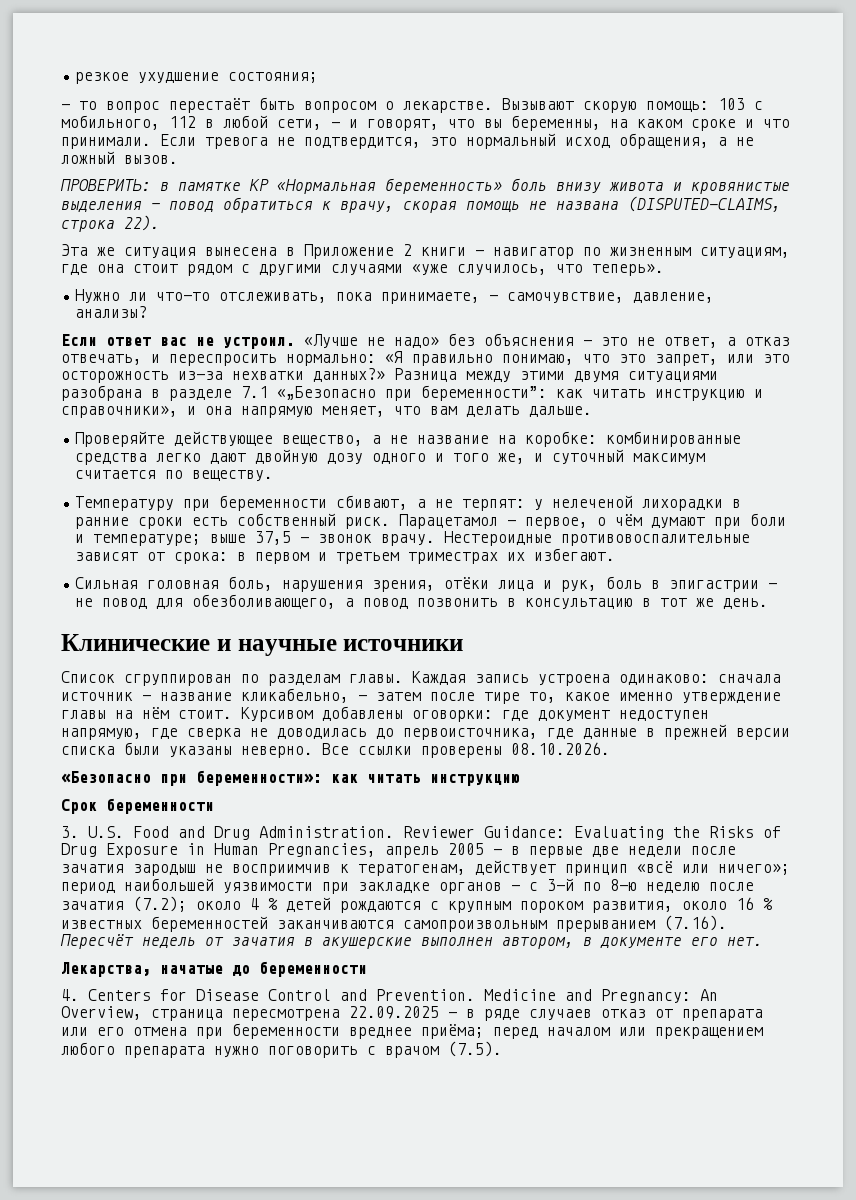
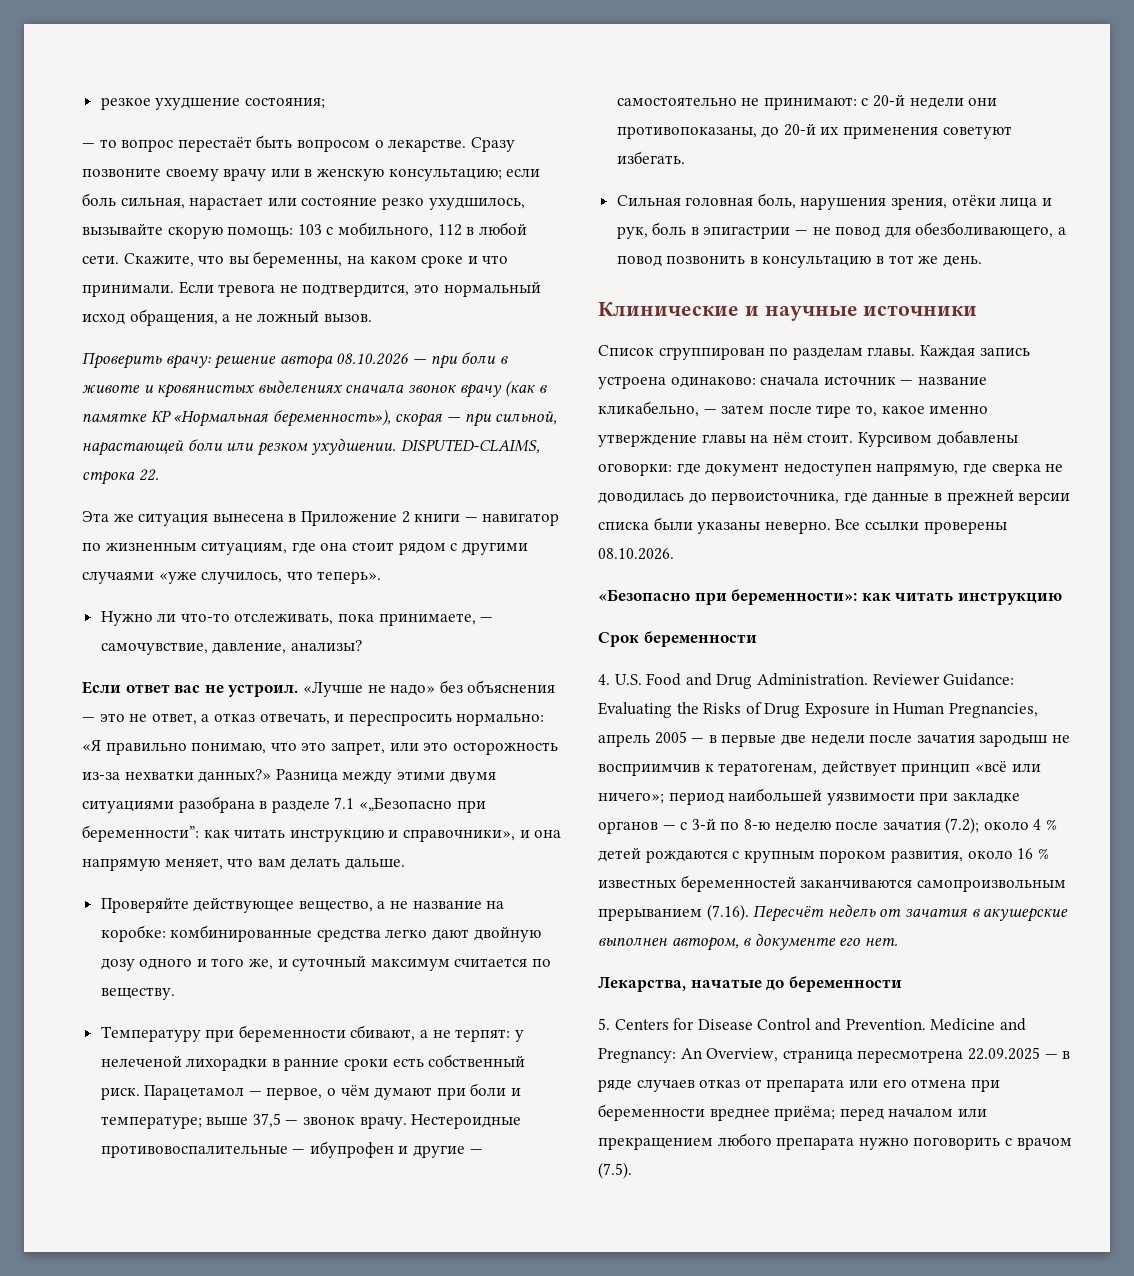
[502,98,574,110] Вызывают -> [470,137,515,152] [82,168,541,181] [82,193,525,210] [82,223,163,235] Сразу позвоните своему врачу или в женскую консультацию; если боль сильная, нарастает или состояние резко ухудшилось, вызывайте
[277,119,439,131] сети, — и говорят, -> [82,253,194,267] сети. Скажите,
[60,178,790,194] [61,196,781,213] [61,215,160,232] ПРОВЕРИТЬ: в памятке КР «Нормальная беременность» боль внизу живота и кровянистые выделения — повод обратиться к врачу, скорая помощь не названа (DISPUTED-CLAIMS, строка 22). -> [82,352,508,369] [82,380,547,398] [82,409,558,427] [82,438,540,456] [82,469,159,485] Проверить врачу: решение автора 08.10.2026 — при боли в животе и кровянистых выделениях сначала звонок врачу (как в памятке КР «Нормальная беременность»), скорая — при сильной, нарастающей боли или резком ухудшении. DISPUTED-CLAIMS, строка 22.
[75,548,616,564] зависят от срока: в первом и третьем триместрах их избегают. -> [292,1141,483,1158] [616,94,998,110] [616,123,1012,139] [616,151,685,164] — ибупрофен и другие — самостоятельно не принимают: с 20-й недели они противопоказаны, до 20-й их применения советуют избегать.
[61,826,79,838] 3. -> [598,674,610,685] 4.
[61,989,79,1001] 4. -> [598,1018,610,1030] 5.

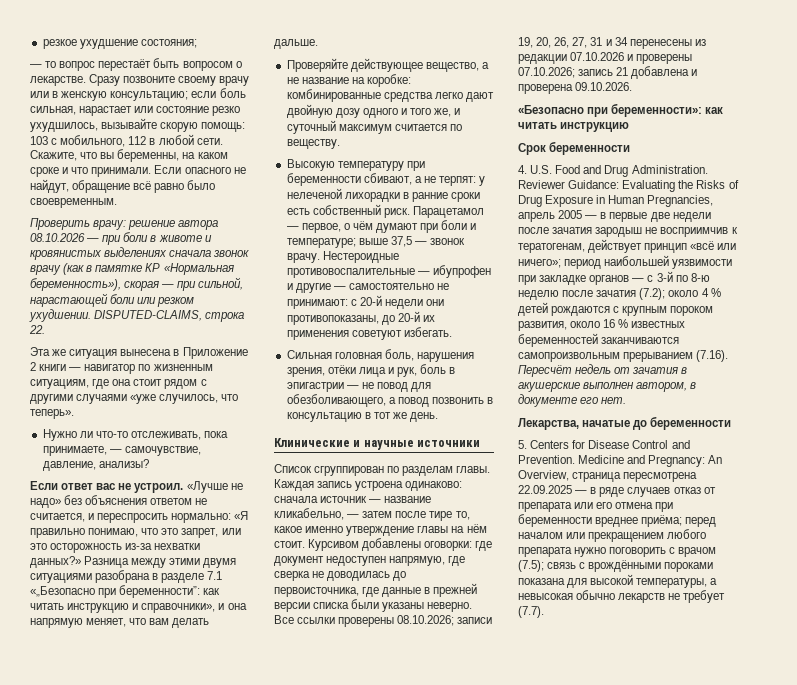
[218,281,541,297] [82,309,372,326] тревога не подтвердится, это нормальный исход обращения, а не ложный вызов. -> [184,167,246,174] [30,179,216,193] [30,198,117,208] опасного не найдут, обращение всё равно было своевременным.
[82,713,330,725] — это не ответ, а отказ отвечать, -> [150,498,208,505] [30,513,85,522] ответом не считается,
[100,1026,201,1042] Температуру -> [286,159,404,171] Высокую температуру
[598,548,674,560] 08.10.2026. -> [397,615,493,626] [518,37,706,49] [518,52,693,64] [518,66,698,79] [518,82,633,94] 08.10.2026; записи 19, 20, 26, 27, 31 и 34 перенесены из редакции 07.10.2026 и проверены 07.10.2026; запись 21 добавлена и проверена 09.10.2026.
[598,1162,632,1179] (7.5). -> [518,560,714,572] [518,574,718,588] [518,590,726,603] [518,606,544,618] (7.5); связь с врождёнными пороками показана для высокой температуры, а невысокая обычно лекарств не требует (7.7).

